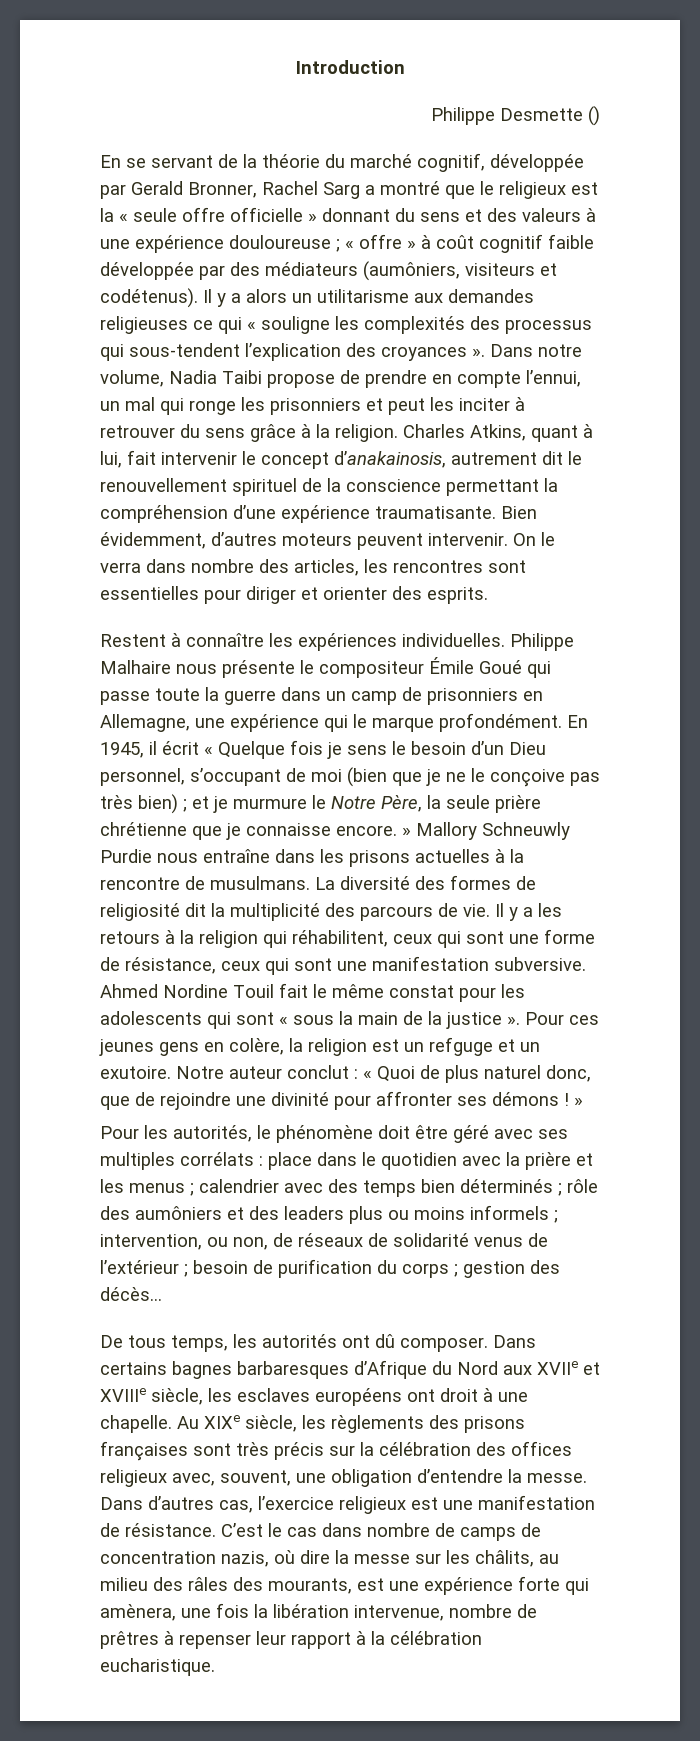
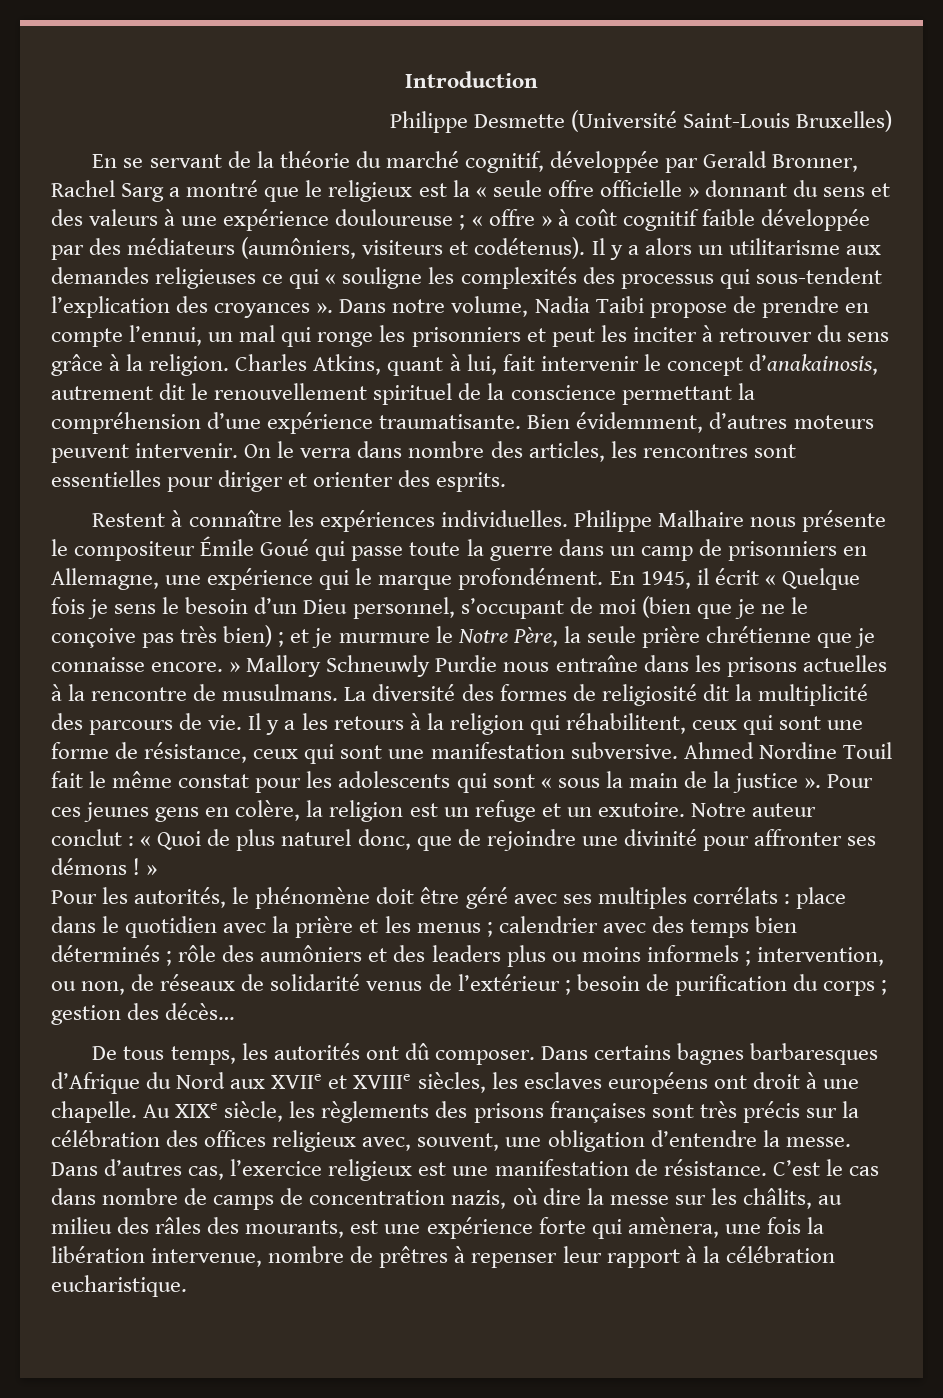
[588,106,600,126] () -> [570,110,893,132] (Université Saint-Louis Bruxelles)
[429,1037,493,1056] refguge -> [474,800,536,822] refuge
[151,1388,203,1405] siècle, -> [417,1072,486,1093] siècles,

